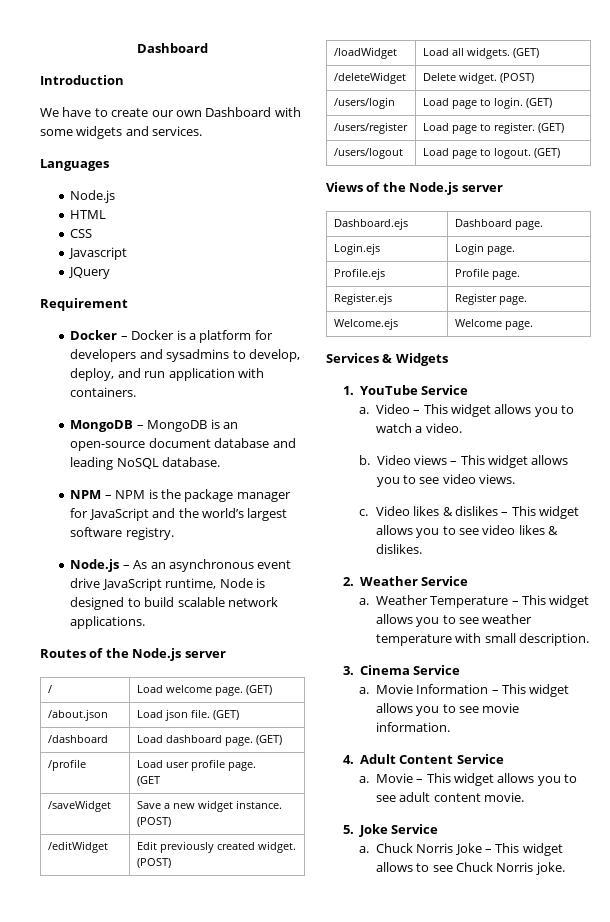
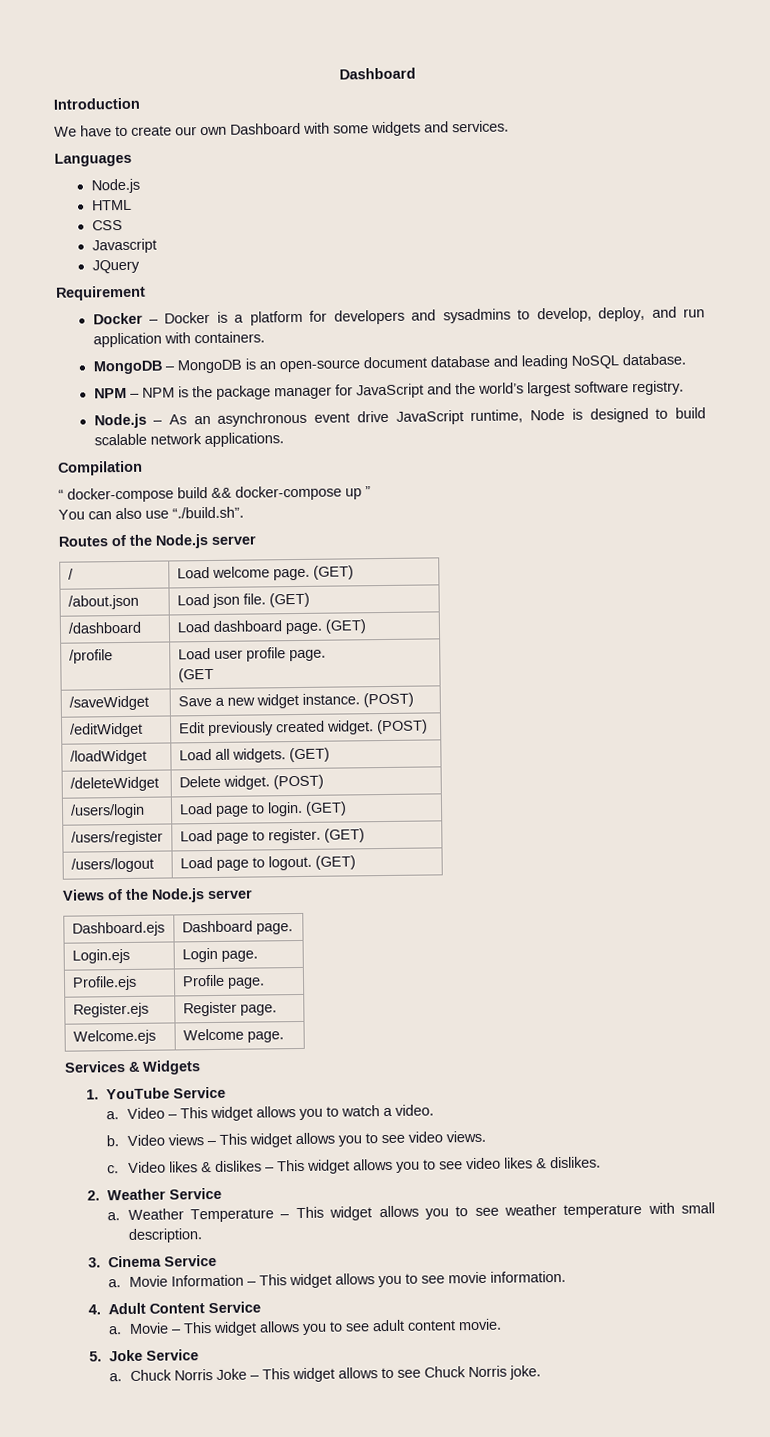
(146, 622) none -> [58,460,143,476] [58,485,371,503] [58,506,244,520] // Compilation // “ docker-compose build && docker-compose up ” // You can also use “./build.sh”.

